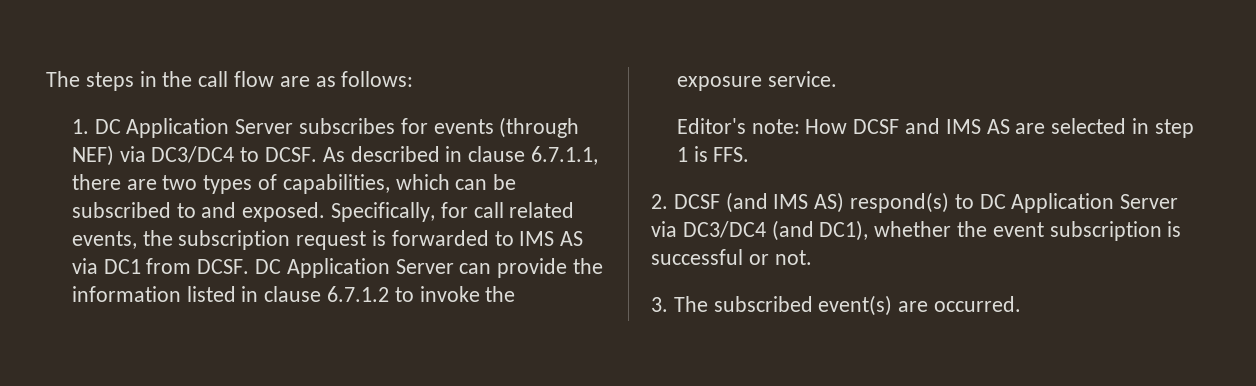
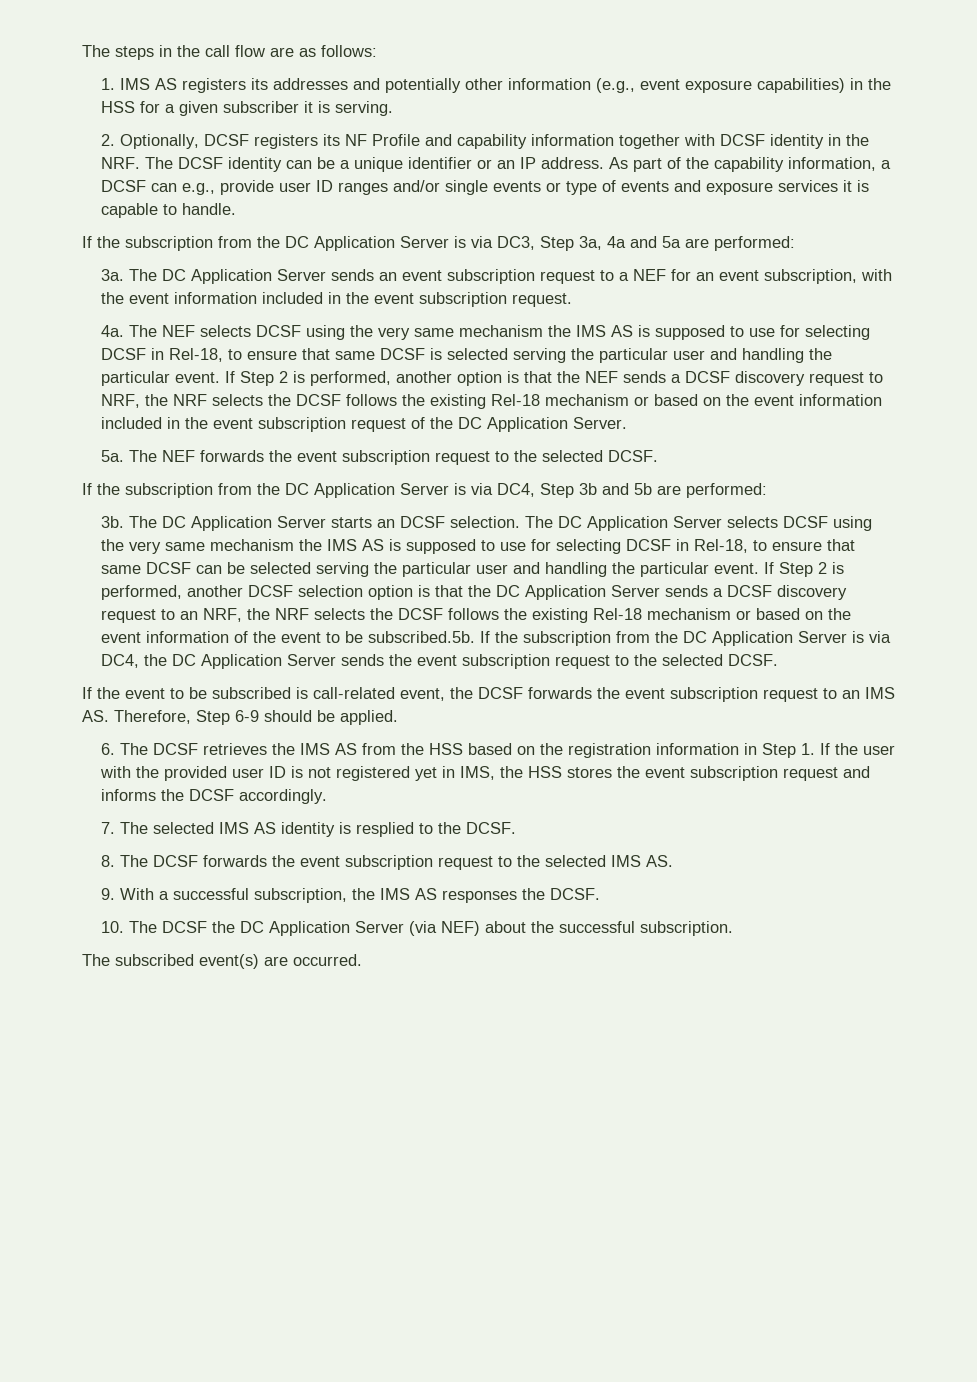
[94,117,580,138] [71,145,599,166] [71,174,517,194] [71,202,575,222] [71,230,584,250] [71,258,604,278] [71,286,516,302] [676,71,837,91] [676,118,1194,138] [676,146,750,162] [651,192,1179,213] [651,220,1182,241] [651,249,812,265] [651,297,668,312] DC Application Server subscribes for events (through NEF) via DC3/DC4 to DCSF. As described in clause 6.7.1.1, there are two types of capabilities, which can be subscribed to and exposed. Specifically, for call related events, the subscription request is forwarded to IMS AS via DC1 from DCSF. DC Application Server can provide the information listed in clause 6.7.1.2 to invoke the exposure service. // Editor's note: How DCSF and IMS AS are selected in step 1 is FFS. // 2. DCSF (and IMS AS) respond(s) to DC Application Server via DC3/DC4 (and DC1), whether the event subscription is successful or not. // 3. -> [119,78,891,93] [100,101,393,116] [100,134,869,149] [100,157,891,172] [100,180,869,195] [100,203,236,218] [82,236,795,251] [100,269,892,284] [100,292,572,307] [100,325,870,340] [100,348,832,363] [100,371,883,386] [100,394,882,409] [100,417,627,432] [100,450,658,465] [82,483,767,498] [100,516,872,531] [100,539,855,554] [100,562,844,577] [100,585,847,600] [100,608,851,623] [100,631,891,646] [100,654,778,669] [82,687,895,702] [82,710,398,725] [100,743,895,758] [99,766,870,781] [100,789,327,804] [100,822,516,837] [100,855,673,870] [100,888,600,903] [100,921,733,936] IMS AS registers its addresses and potentially other information (e.g., event exposure capabilities) in the HSS for a given subscriber it is serving. // 2. Optionally, DCSF registers its NF Profile and capability information together with DCSF identity in the NRF. The DCSF identity can be a unique identifier or an IP address. As part of the capability information, a DCSF can e.g., provide user ID ranges and/or single events or type of events and exposure services it is capable to handle. // If the subscription from the DC Application Server is via DC3, Step 3a, 4a and 5a are performed: // 3a. The DC Application Server sends an event subscription request to a NEF for an event subscription, with the event information included in the event subscription request. // 4a. The NEF selects DCSF using the very same mechanism the IMS AS is supposed to use for selecting DCSF in Rel-18, to ensure that same DCSF is selected serving the particular user and handling the particular event. If Step 2 is performed, another option is that the NEF sends a DCSF discovery request to NRF, the NRF selects the DCSF follows the existing Rel-18 mechanism or based on the event information included in the event subscription request of the DC Application Server. // 5a. The NEF forwards the event subscription request to the selected DCSF. // If the subscription from the DC Application Server is via DC4, Step 3b and 5b are performed: // 3b. The DC Application Server starts an DCSF selection. The DC Application Server selects DCSF using the very same mechanism the IMS AS is supposed to use for selecting DCSF in Rel-18, to ensure that same DCSF can be selected serving the particular user and handling the particular event. If Step 2 is performed, another DCSF selection option is that the DC Application Server sends a DCSF discovery request to an NRF, the NRF selects the DCSF follows the existing Rel-18 mechanism or based on the event information of the event to be subscribed.5b. If the subscription from the DC Application Server is via DC4, the DC Application Server sends the event subscription request to the selected DCSF. // If the event to be subscribed is call-related event, the DCSF forwards the event subscription request to an IMS AS. Therefore, Step 6-9 should be applied. // 6. The DCSF retrieves the IMS AS from the HSS based on the registration information in Step 1. If the user with the provided user ID is not registered yet in IMS, the HSS stores the event subscription request and informs the DCSF accordingly. // 7. The selected IMS AS identity is resplied to the DCSF. // 8. The DCSF forwards the event subscription request to the selected IMS AS. // 9. With a successful subscription, the IMS AS responses the DCSF. // 10. The DCSF the DC Application Server (via NEF) about the successful subscription. //

